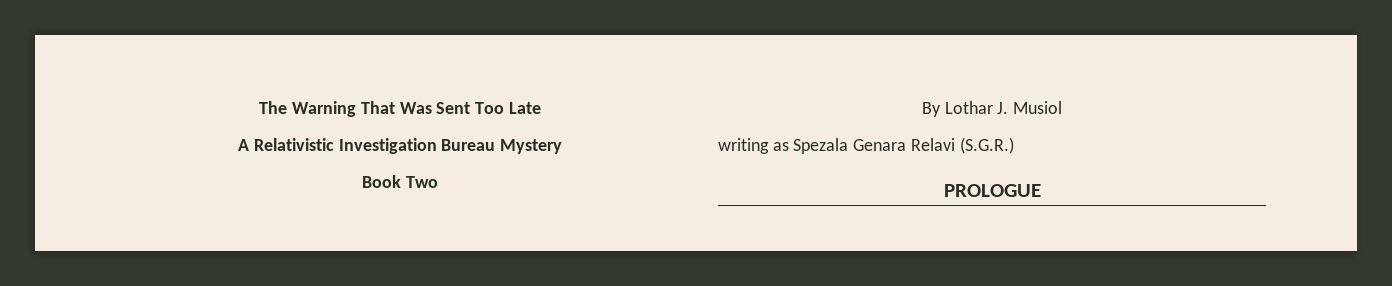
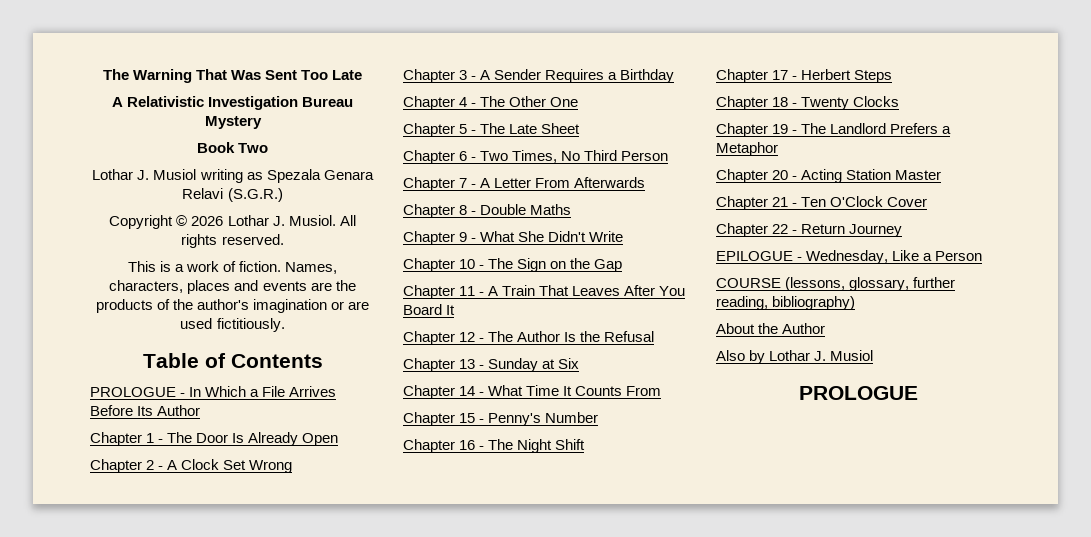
[921,101,1063,117] By Lothar J. Musiol // -> [92,169,197,180] Lothar J. Musiol
(1014, 145) none -> [109,215,356,229] [181,234,284,248] [127,261,338,274] [109,280,356,294] [95,299,370,313] [180,318,285,332] [142,353,323,368] [90,386,337,397] [90,405,201,416] [90,432,339,446] [90,459,293,473] [403,69,675,83] [403,96,579,110] [403,123,581,137] [403,150,669,164] [403,177,646,191] [403,204,572,218] [403,231,624,245] [403,258,623,272] [403,285,686,299] [403,304,456,315] [403,331,655,345] [403,358,580,372] [403,385,662,399] [403,412,599,426] [403,439,586,453] [716,69,893,83] [716,96,900,110] [716,123,952,137] [716,142,778,156] [716,169,942,183] [716,196,928,210] [716,223,903,237] [716,250,983,264] [716,277,956,291] [716,296,856,310] [716,323,826,334] [716,350,874,364] // Copyright © 2026 Lothar J. Musiol. All rights reserved. // This is a work of fiction. Names, characters, places and events are the products of the author's imagination or are used fictitiously. // Table of Contents // PROLOGUE - In Which a File Arrives Before Its Author // Chapter 1 - The Door Is Already Open // Chapter 2 - A Clock Set Wrong // Chapter 3 - A Sender Requires a Birthday // Chapter 4 - The Other One // Chapter 5 - The Late Sheet // Chapter 6 - Two Times, No Third Person // Chapter 7 - A Letter From Afterwards // Chapter 8 - Double Maths // Chapter 9 - What She Didn't Write // Chapter 10 - The Sign on the Gap // Chapter 11 - A Train That Leaves After You Board It // Chapter 12 - The Author Is the Refusal // Chapter 13 - Sunday at Six // Chapter 14 - What Time It Counts From // Chapter 15 - Penny's Number // Chapter 16 - The Night Shift // Chapter 17 - Herbert Steps // Chapter 18 - Twenty Clocks // Chapter 19 - The Landlord Prefers a Metaphor // Chapter 20 - Acting Station Master // Chapter 21 - Ten O'Clock Cover // Chapter 22 - Return Journey // EPILOGUE - Wednesday, Like a Person // COURSE (lessons, glossary, further reading, bibliography) // About the Author // Also by Lothar J. Musiol

